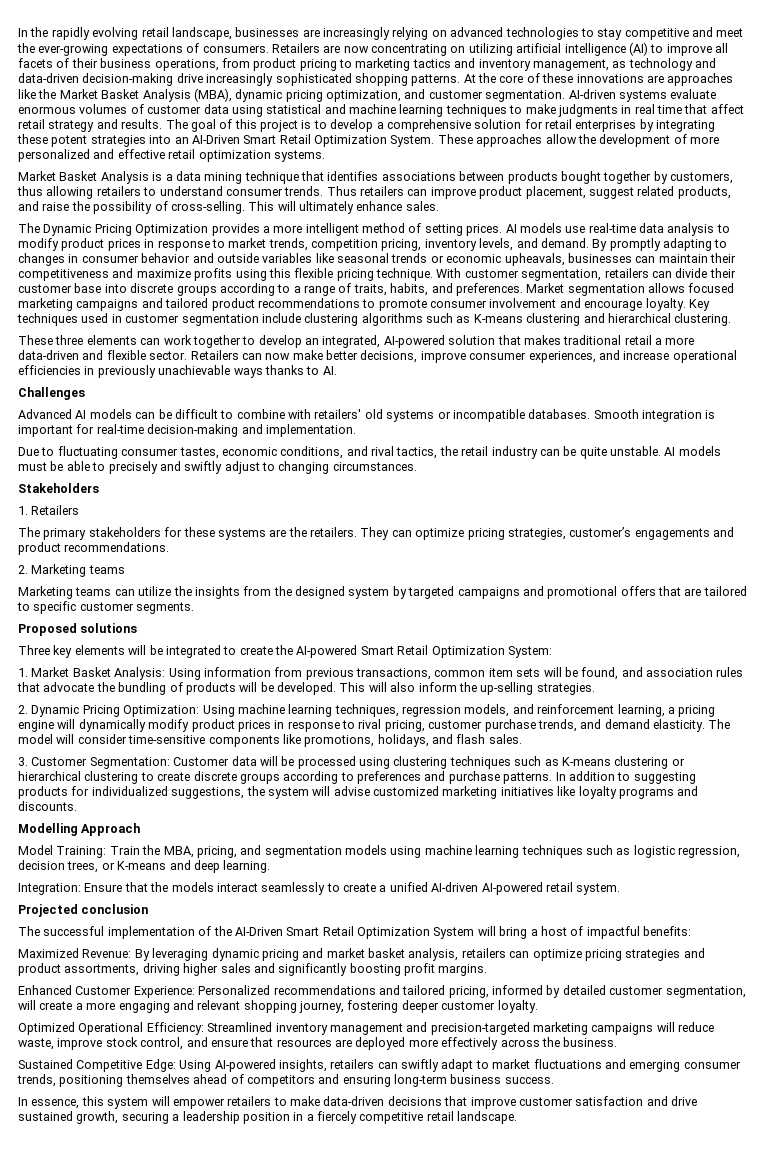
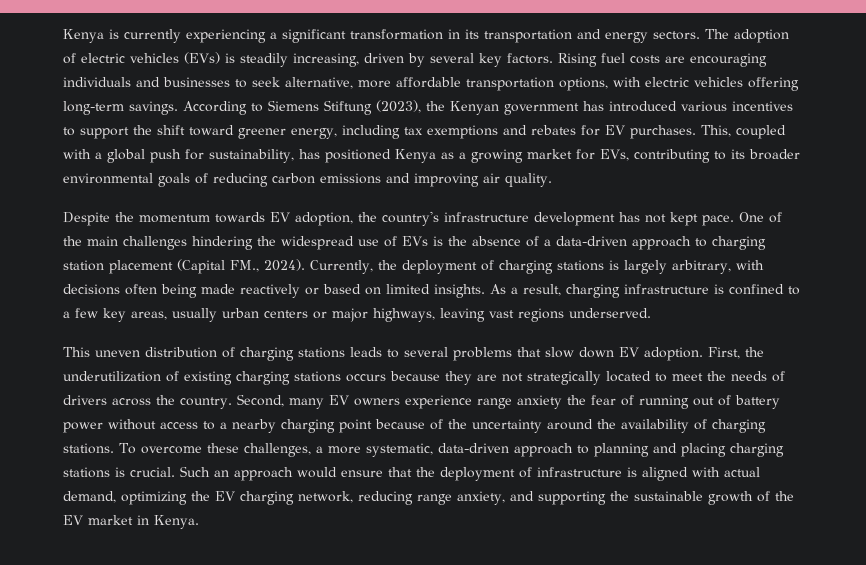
[18,27,744,40] [17,42,728,56] [18,58,716,71] [18,73,734,86] [18,88,717,102] [18,104,744,117] [18,119,716,132] [17,134,719,147] [18,149,325,162] [18,171,733,184] [17,186,731,199] [18,201,439,214] [18,223,730,236] [18,238,728,251] [18,253,736,266] [18,268,736,281] [18,283,735,296] [18,298,710,311] [17,313,732,326] [18,335,695,348] [18,350,737,363] [18,365,337,378] [18,387,85,400] [18,409,716,422] [18,424,356,437] [18,446,721,459] [18,461,417,474] [18,483,99,493] [18,505,80,515] [18,527,734,540] [18,542,170,555] [18,564,125,577] [18,586,747,599] [17,601,195,614] [18,623,138,636] [18,645,552,658] [18,667,744,680] [17,682,595,695] [18,704,716,717] [18,719,731,732] [18,734,522,747] [18,756,685,769] [18,771,696,784] [18,786,699,799] [18,801,77,811] [18,823,141,836] [18,845,740,858] [18,860,271,873] [18,882,621,895] [18,904,149,917] [18,926,691,939] [18,948,705,961] [18,963,488,976] [18,985,746,998] [18,1000,538,1013] [18,1022,715,1035] [18,1037,618,1050] [18,1059,741,1072] [17,1074,554,1087] [18,1096,697,1109] [18,1111,518,1124] In the rapidly evolving retail landscape, businesses are increasingly relying on advanced technologies to stay competitive and meet the ever-growing expectations of consumers. Retailers are now concentrating on utilizing artificial intelligence (AI) to improve all facets of their business operations, from product pricing to marketing tactics and inventory management, as technology and data-driven decision-making drive increasingly sophisticated shopping patterns. At the core of these innovations are approaches like the Market Basket Analysis (MBA), dynamic pricing optimization, and customer segmentation. AI-driven systems evaluate enormous volumes of customer data using statistical and machine learning techniques to make judgments in real time that affect retail strategy and results. The goal of this project is to develop a comprehensive solution for retail enterprises by integrating these potent strategies into an AI-Driven Smart Retail Optimization System. These approaches allow the development of more personalized and effective retail optimization systems. // Market Basket Analysis is a data mining technique that identifies associations between products bought together by customers, thus allowing retailers to understand consumer trends. Thus retailers can improve product placement, suggest related products, and raise the possibility of cross-selling. This will ultimately enhance sales. // The Dynamic Pricing Optimization provides a more intelligent method of setting prices. AI models use real-time data analysis to modify product prices in response to market trends, competition pricing, inventory levels, and demand. By promptly adapting to changes in consumer behavior and outside variables like seasonal trends or economic upheavals, businesses can maintain their competitiveness and maximize profits using this flexible pricing technique. With customer segmentation, retailers can divide their customer base into discrete groups according to a range of traits, habits, and preferences. Market segmentation allows focused marketing campaigns and tailored product recommendations to promote consumer involvement and encourage loyalty. Key techniques used in customer segmentation include clustering algorithms such as K-means clustering and hierarchical clustering. // These three elements can work together to develop an integrated, AI-powered solution that makes traditional retail a more data-driven and flexible sector. Retailers can now make better decisions, improve consumer experiences, and increase operational efficiencies in previously unachievable ways thanks to AI. // Challenges // Advanced AI models can be difficult to combine with retailers' old systems or incompatible databases. Smooth integration is important for real-time decision-making and implementation. // Due to fluctuating consumer tastes, economic conditions, and rival tactics, the retail industry can be quite unstable. AI models must be able to precisely and swiftly adjust to changing circumstances. // Stakeholders // 1. Retailers // The primary stakeholders for these systems are the retailers. They can optimize pricing strategies, customer’s engagements and product recommendations. // 2. Marketing teams // Marketing teams can utilize the insights from the designed system by targeted campaigns and promotional offers that are tailored to specific customer segments. // Proposed solutions // Three key elements will be integrated to create the AI-powered Smart Retail Optimization System: // 1. Market Basket Analysis: Using information from previous transactions, common item sets will be found, and association rules that advocate the bundling of products will be developed. This will also inform the up-selling strategies. // 2. Dynamic Pricing Optimization: Using machine learning techniques, regression models, and reinforcement learning, a pricing engine will dynamically modify product prices in response to rival pricing, customer purchase trends, and demand elasticity. The model will consider time-sensitive components like promotions, holidays, and flash sales. // 3. Customer Segmentation: Customer data will be processed using clustering techniques such as K-means clustering or hierarchical clustering to create discrete groups according to preferences and purchase patterns. In addition to suggesting products for individualized suggestions, the system will advise customized marketing initiatives like loyalty programs and discounts. // Modelling Approach // Model Training: Train the MBA, pricing, and segmentation models using machine learning techniques such as logistic regression, decision trees, or K-means and deep learning. // Integration: Ensure that the models interact seamlessly to create a unified AI-driven AI-powered retail system. // Projected conclusion // The successful implementation of the AI-Driven Smart Retail Optimization System will bring a host of impactful benefits: // Maximized Revenue: By leveraging dynamic pricing and market basket analysis, retailers can optimize pricing strategies and product assortments, driving higher sales and significantly boosting profit margins. // Enhanced Customer Experience: Personalized recommendations and tailored pricing, informed by detailed customer segmentation, will create a more engaging and relevant shopping journey, fostering deeper customer loyalty. // Optimized Operational Efficiency: Streamlined inventory management and precision-targeted marketing campaigns will reduce waste, improve stock control, and ensure that resources are deployed more effectively across the business. // Sustained Competitive Edge: Using AI-powered insights, retailers can swiftly adapt to market fluctuations and emerging consumer trends, positioning themselves ahead of competitors and ensuring long-term business success. // In essence, this system will empower retailers to make data-driven decisions that improve customer satisfaction and drive sustained growth, securing a leadership position in a fiercely competitive retail landscape. -> [63,29,789,43] [63,52,767,67] [63,77,799,91] [63,100,793,115] [63,125,786,139] [63,149,800,163] [63,173,552,187] [63,211,782,226] [63,236,766,250] [63,259,764,274] [63,284,800,298] [63,308,651,322] [63,347,764,361] [63,371,785,385] [63,394,780,409] [63,419,766,433] [63,443,784,457] [63,466,760,481] [63,491,794,505] [63,515,199,529] Kenya is currently experiencing a significant transformation in its transportation and energy sectors. The adoption of electric vehicles (EVs) is steadily increasing, driven by several key factors. Rising fuel costs are encouraging individuals and businesses to seek alternative, more affordable transportation options, with electric vehicles offering long-term savings. According to Siemens Stiftung (2023), the Kenyan government has introduced various incentives to support the shift toward greener energy, including tax exemptions and rebates for EV purchases. This, coupled with a global push for sustainability, has positioned Kenya as a growing market for EVs, contributing to its broader environmental goals of reducing carbon emissions and improving air quality. // Despite the momentum towards EV adoption, the country's infrastructure development has not kept pace. One of the main challenges hindering the widespread use of EVs is the absence of a data-driven approach to charging station placement (Capital FM., 2024). Currently, the deployment of charging stations is largely arbitrary, with decisions often being made reactively or based on limited insights. As a result, charging infrastructure is confined to a few key areas, usually urban centers or major highways, leaving vast regions underserved. // This uneven distribution of charging stations leads to several problems that slow down EV adoption. First, the underutilization of existing charging stations occurs because they are not strategically located to meet the needs of drivers across the country. Second, many EV owners experience range anxiety the fear of running out of battery power without access to a nearby charging point because of the uncertainty around the availability of charging stations. To overcome these challenges, a more systematic, data-driven approach to planning and placing charging stations is crucial. Such an approach would ensure that the deployment of infrastructure is aligned with actual demand, optimizing the EV charging network, reducing range anxiety, and supporting the sustainable growth of the EV market in Kenya.

